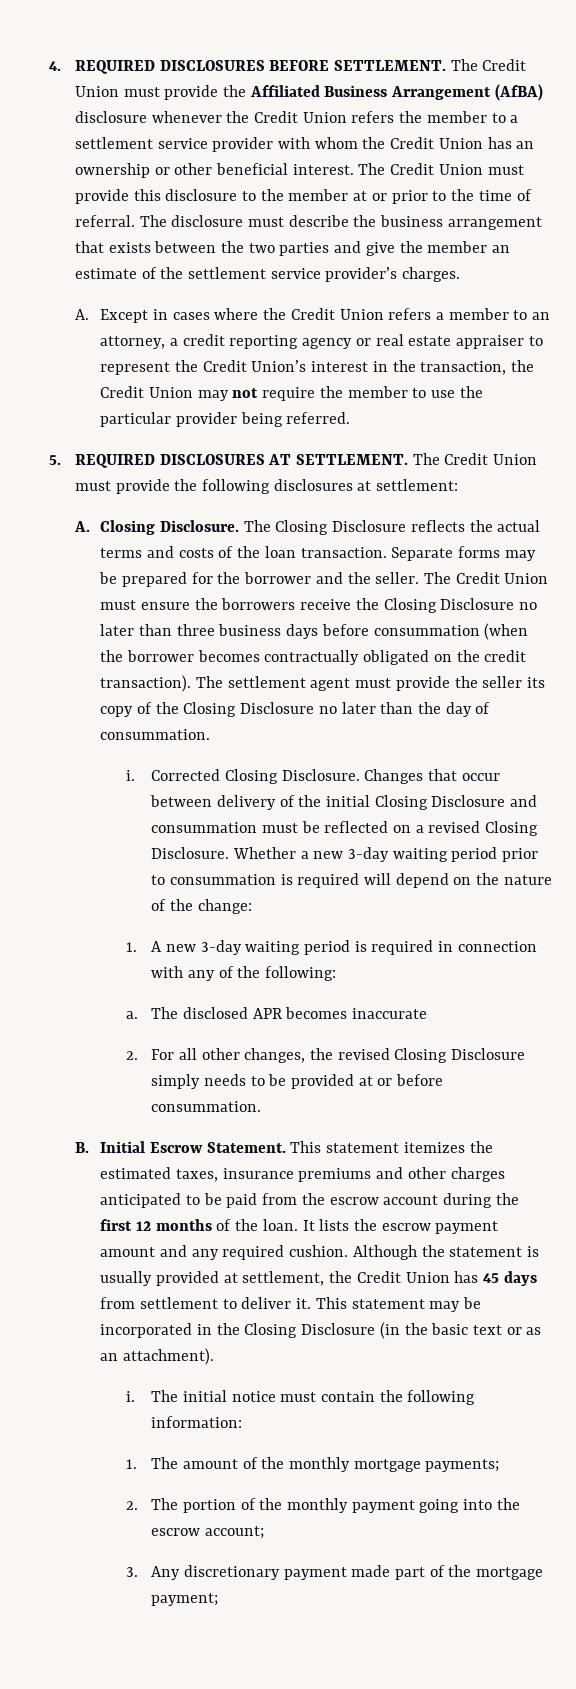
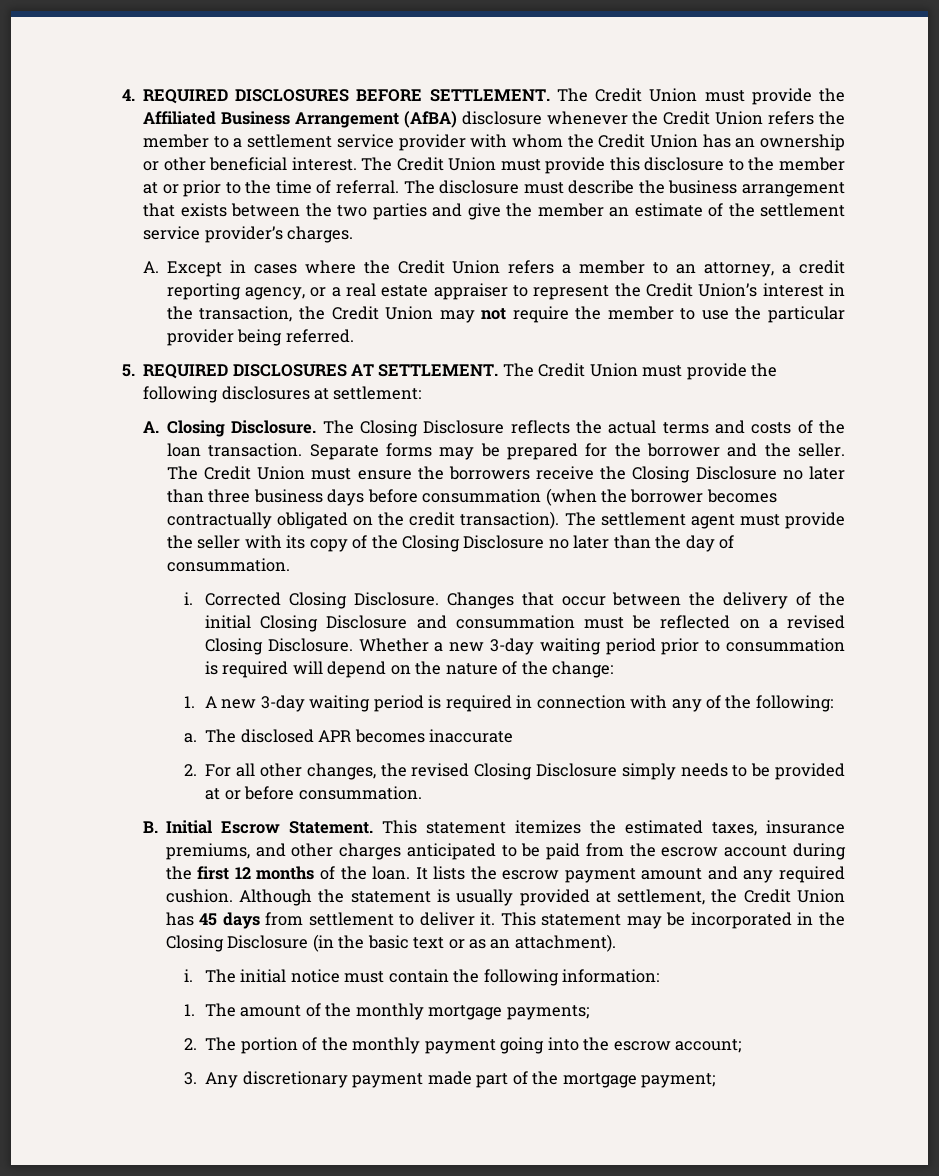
[302,338,371,349] agency or -> [245,287,341,300] agency, or a
(523, 682) none -> [244,535,282,549] with
(213, 801) none -> [689,592,716,606] the
[298,1168,372,1182] premiums -> [165,843,250,860] premiums,

